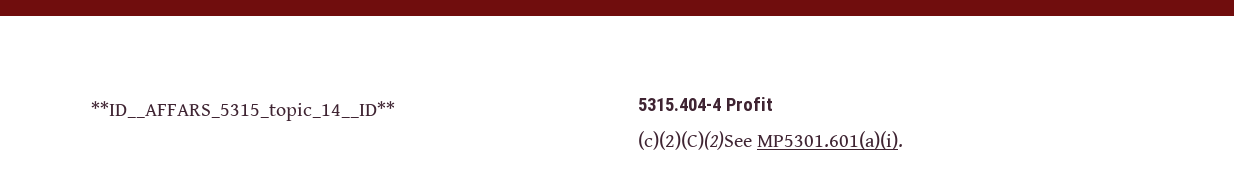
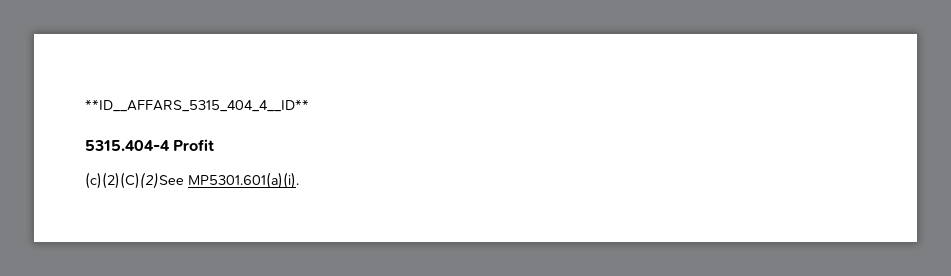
[91,101,395,121] **ID__AFFARS_5315_topic_14__ID** -> [85,99,309,112] **ID__AFFARS_5315_404_4__ID**

